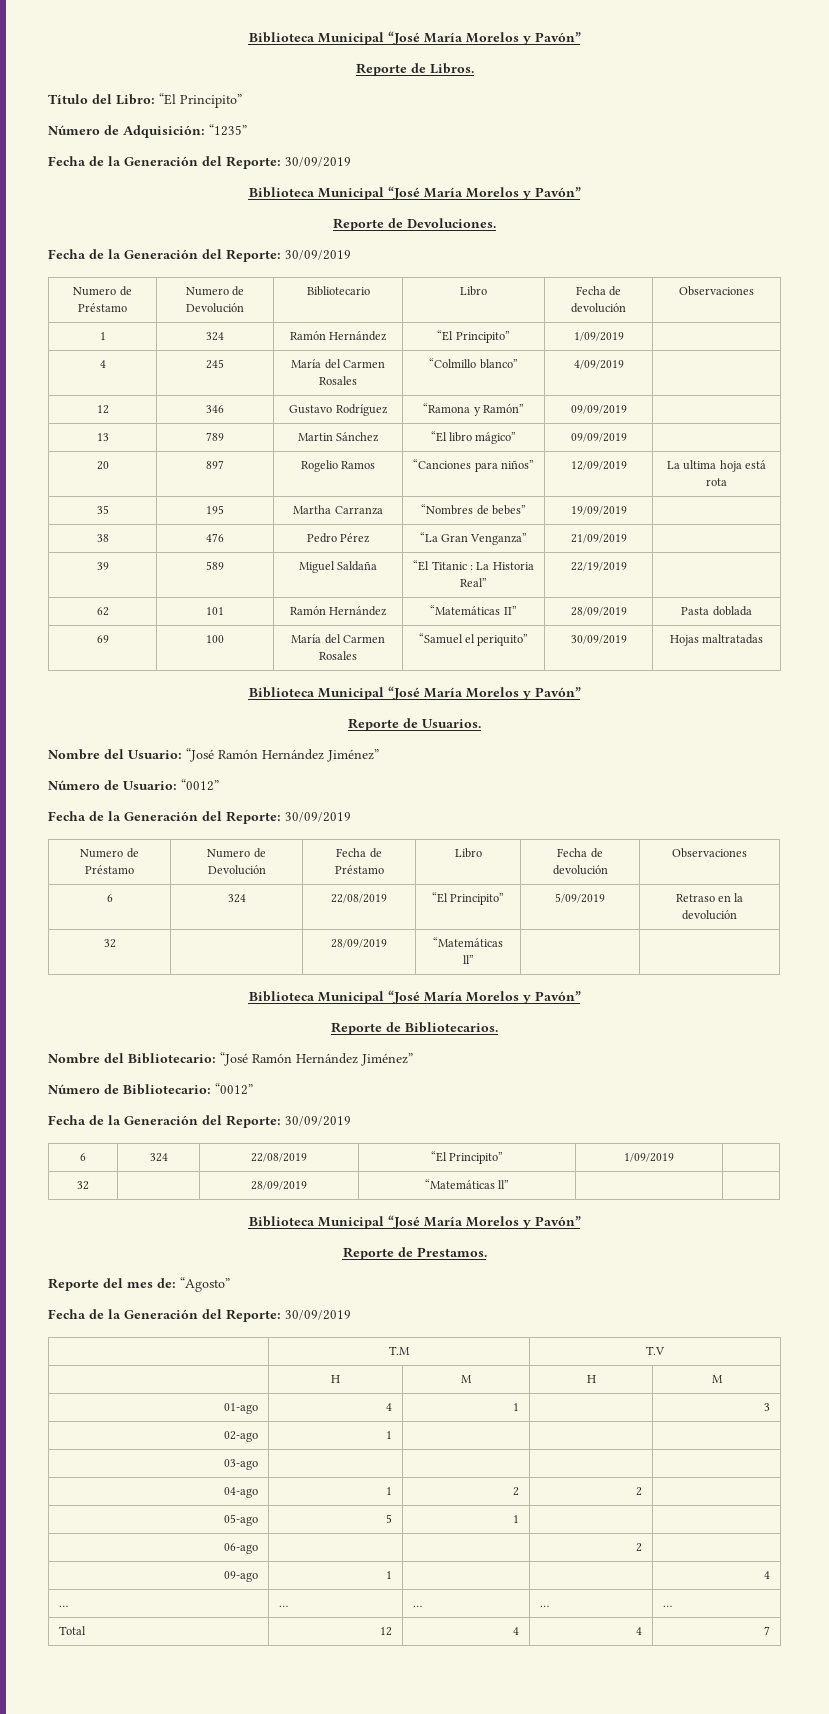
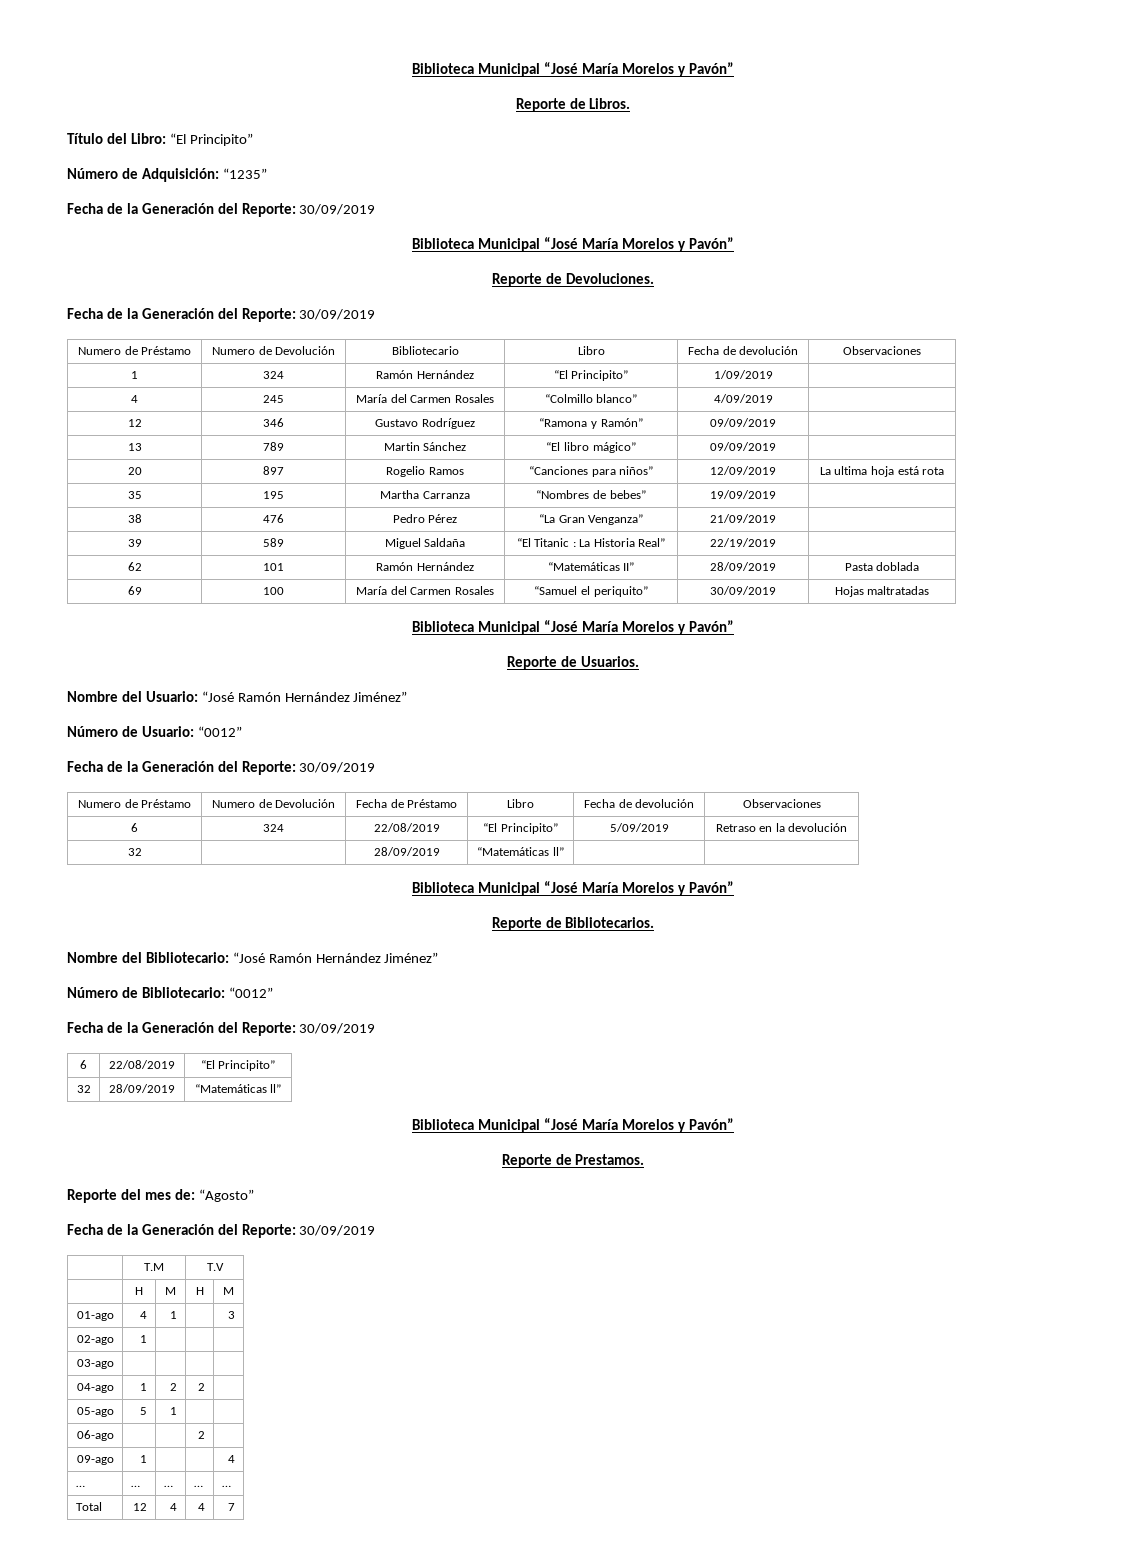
[149,1153,168,1162] [251,1153,307,1162] [430,1151,504,1164] [624,1153,674,1162] [77,1181,89,1190] [251,1181,307,1190] [424,1179,510,1189] | 324 | 22/08/2019 | “El Principito” | 1/09/2019 | // 32 | | 28/09/2019 | “Matemáticas ll” | | -> [109,1060,175,1069] [200,1060,276,1071] [76,1085,91,1093] [109,1084,175,1093] [194,1084,282,1093] | 22/08/2019 | “El Principito” // 32 | 28/09/2019 | “Matemáticas ll”

